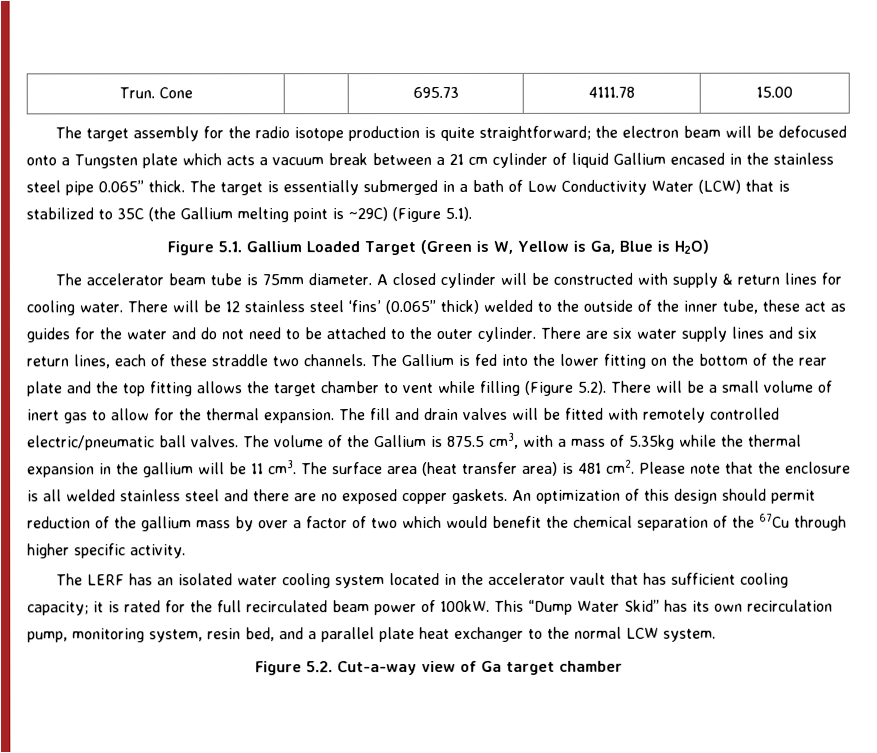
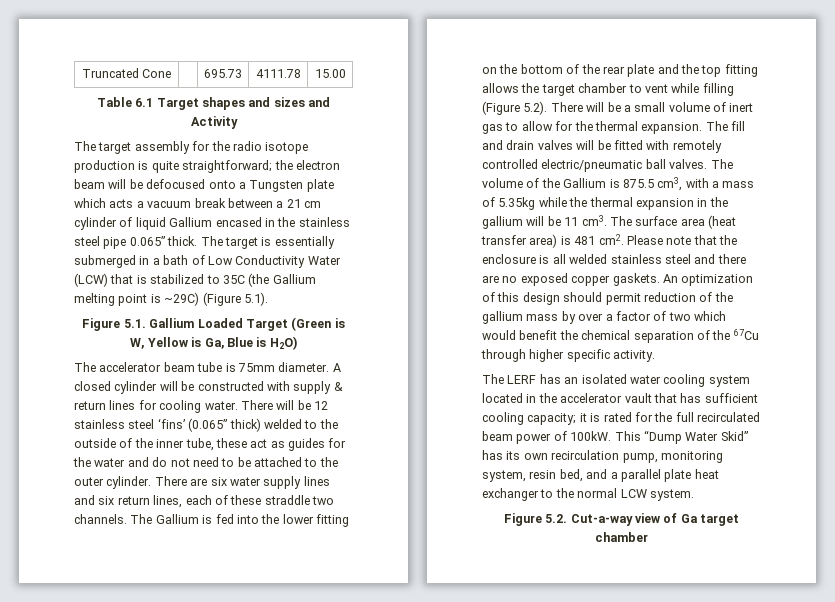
[118,87,155,99] Trun. -> [81,68,139,78] Truncated
(793, 92) none -> [96,97,331,110] [190,116,238,129] // Table 6.1 Target shapes and sizes and Activity

